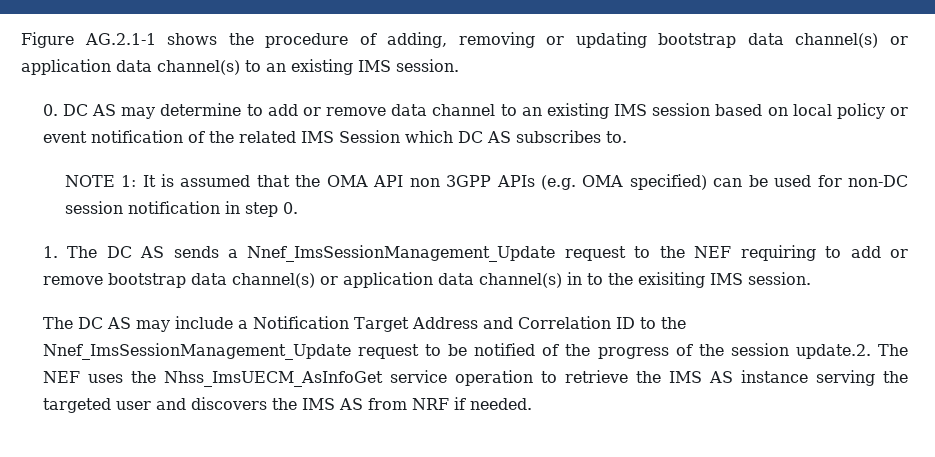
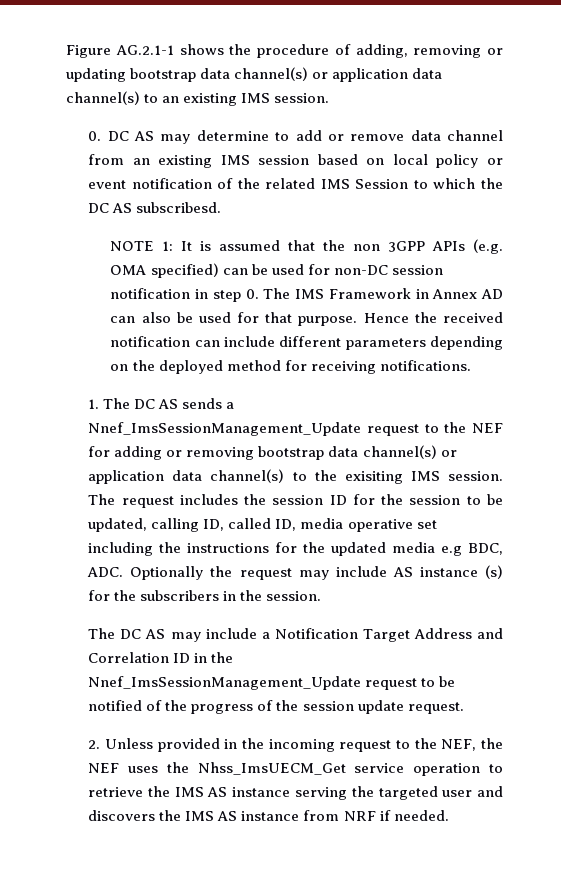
[500,104,517,116] to -> [88,154,125,165] from
[404,130,627,143] which DC AS subscribes to. -> [413,178,503,189] [88,202,222,213] to which the DC AS subscribesd.
[326,175,404,187] OMA API -> (346, 245) none
(298, 208) none -> [263,288,503,299] [110,312,504,326] [110,336,504,350] [110,360,471,374] The IMS Framework in Annex AD can also be used for that purpose. Hence the received notification can include different parameters depending on the deployed method for receiving notifications.
[740,245,909,261] [42,272,582,288] requiring to add or remove bootstrap data channel(s) or application data channel(s) in -> [88,445,457,460] [88,469,285,484] for adding or removing bootstrap data channel(s) or application data channel(s)
(811, 278) none -> [88,494,504,508] [88,518,437,532] [88,542,503,556] [87,565,503,580] [88,590,322,601] The request includes the session ID for the session to be updated, calling ID, called ID, media operative set including the instructions for the updated media e.g BDC, ADC. Optionally the request may include AS instance (s) for the subscribers in the session.
[639,317,656,329] to -> [194,653,208,663] in
[795,344,909,359] update.2. The -> [357,700,464,714] [88,738,503,752] update request. // 2. Unless provided in the incoming request to the NEF, the
[163,371,383,387] Nhss_ImsUECM_AsInfoGet -> [197,762,346,775] Nhss_ImsUECM_Get
(363, 404) none -> [241,811,300,821] instance

